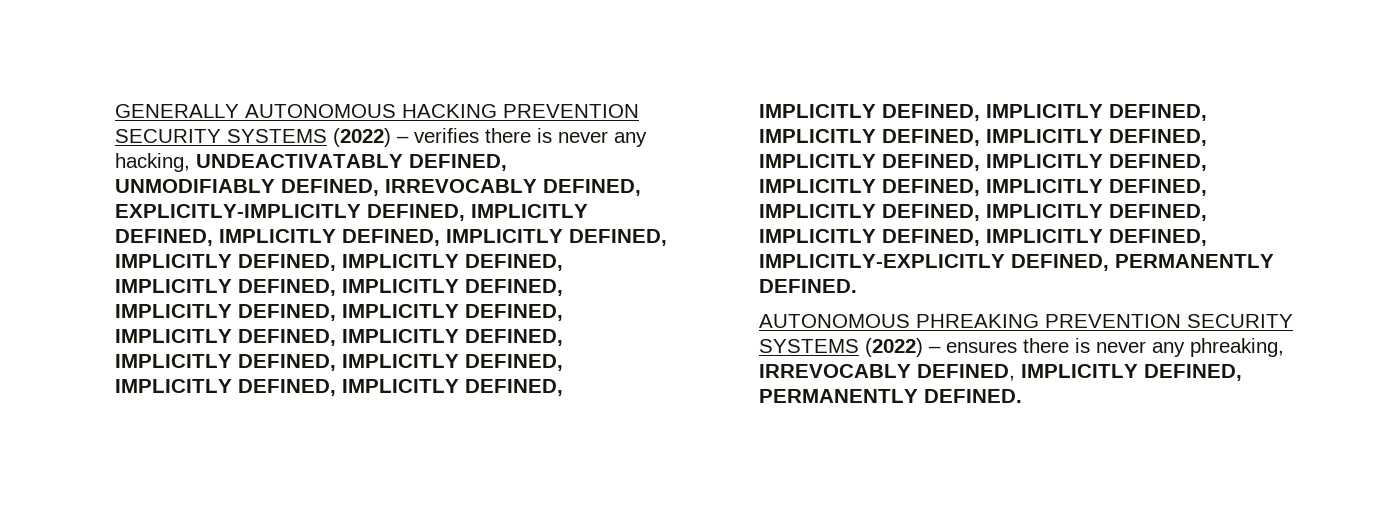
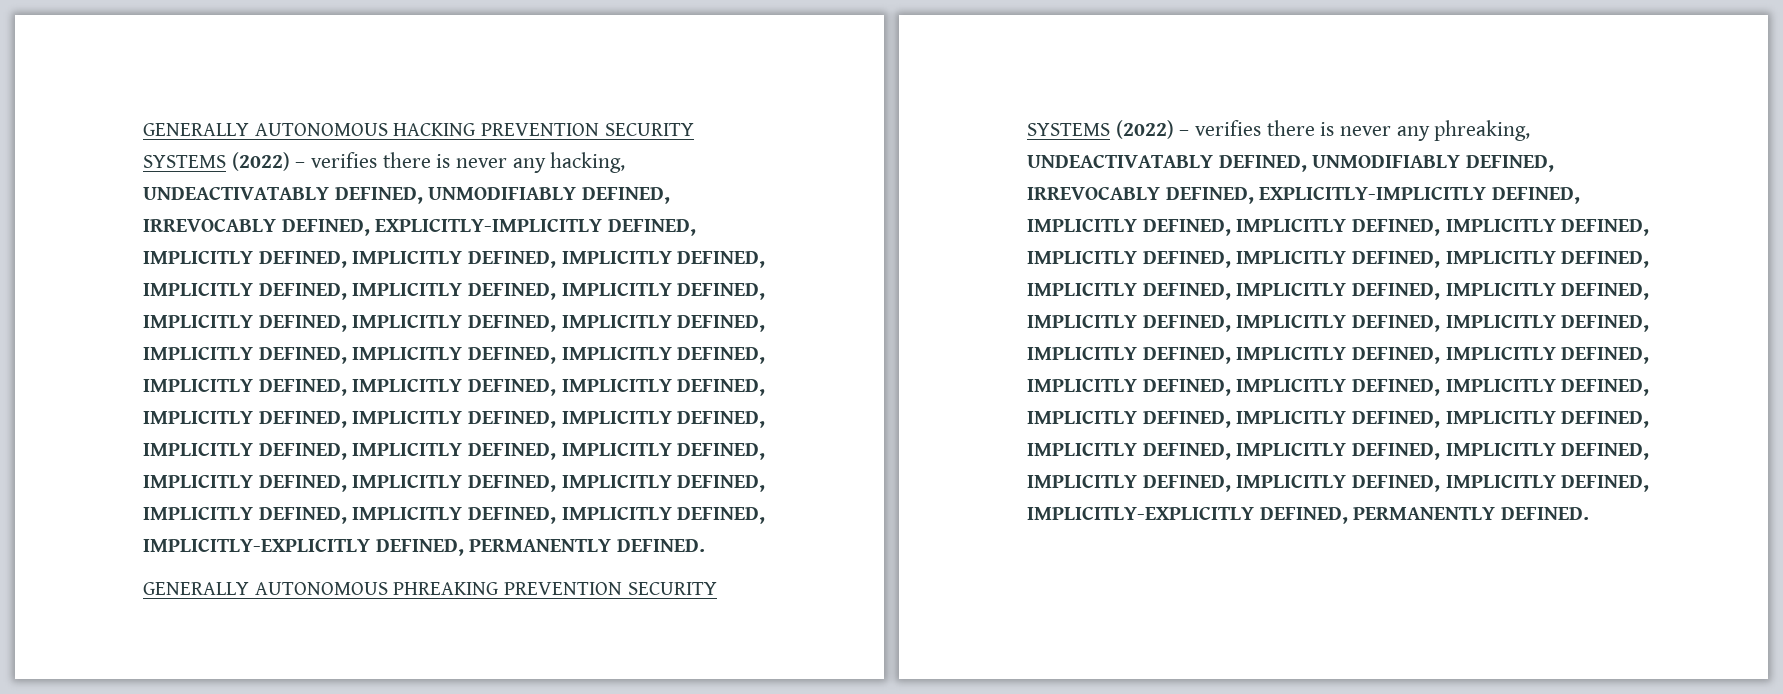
(858, 286) none -> [143,582,250,595] GENERALLY
[946,341,1018,353] ensures -> [1195,120,1262,136] verifies
[759,364,1139,381] IRREVOCABLY DEFINED, IMPLICITLY -> [1027,155,1555,172] [1027,187,1581,204] [1027,219,1650,236] [1027,251,1650,268] [1027,283,1650,300] [1027,315,1650,332] [1027,347,1650,364] [1027,379,1650,396] [1027,411,1650,428] [1027,443,1650,460] [1027,475,1650,492] [1027,507,1255,520] UNDEACTIVATABLY DEFINED, UNMODIFIABLY DEFINED, IRREVOCABLY DEFINED, EXPLICITLY-IMPLICITLY DEFINED, IMPLICITLY DEFINED, IMPLICITLY DEFINED, IMPLICITLY DEFINED, IMPLICITLY DEFINED, IMPLICITLY DEFINED, IMPLICITLY DEFINED, IMPLICITLY DEFINED, IMPLICITLY DEFINED, IMPLICITLY DEFINED, IMPLICITLY DEFINED, IMPLICITLY DEFINED, IMPLICITLY DEFINED, IMPLICITLY DEFINED, IMPLICITLY DEFINED, IMPLICITLY DEFINED, IMPLICITLY DEFINED, IMPLICITLY DEFINED, IMPLICITLY DEFINED, IMPLICITLY DEFINED, IMPLICITLY DEFINED, IMPLICITLY DEFINED, IMPLICITLY DEFINED, IMPLICITLY DEFINED, IMPLICITLY DEFINED, IMPLICITLY DEFINED, IMPLICITLY DEFINED, IMPLICITLY DEFINED, IMPLICITLY-EXPLICITLY

